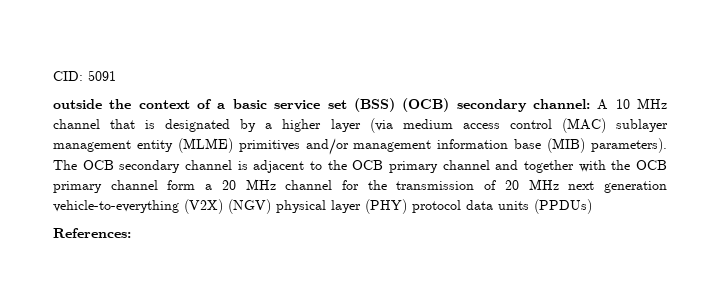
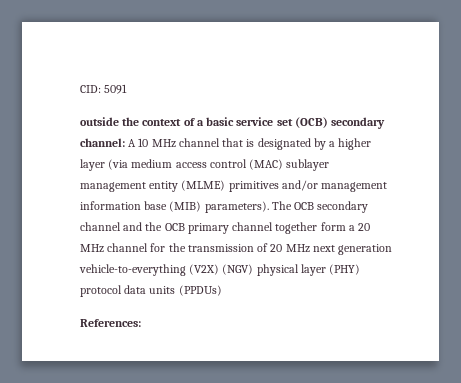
[353,98,395,112] (BSS) -> (293, 122) none
[237,160,667,173] [53,180,158,193] is adjacent to the OCB primary channel and together with the OCB primary channel -> [123,222,318,234] and the OCB primary channel together

